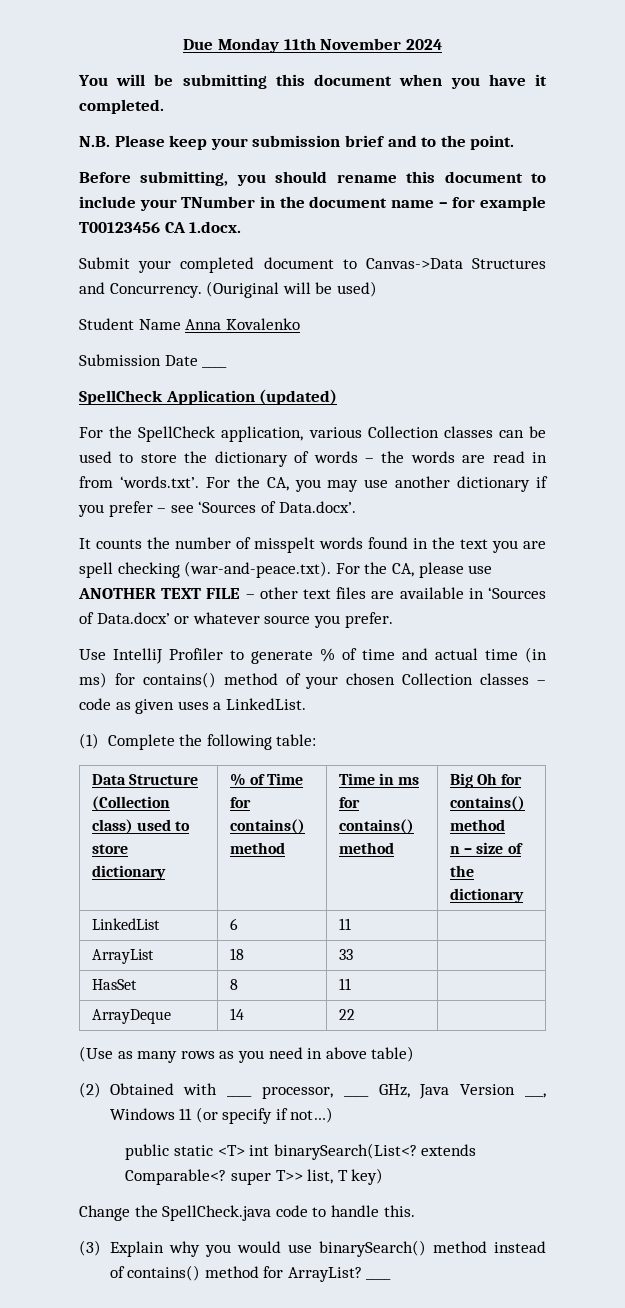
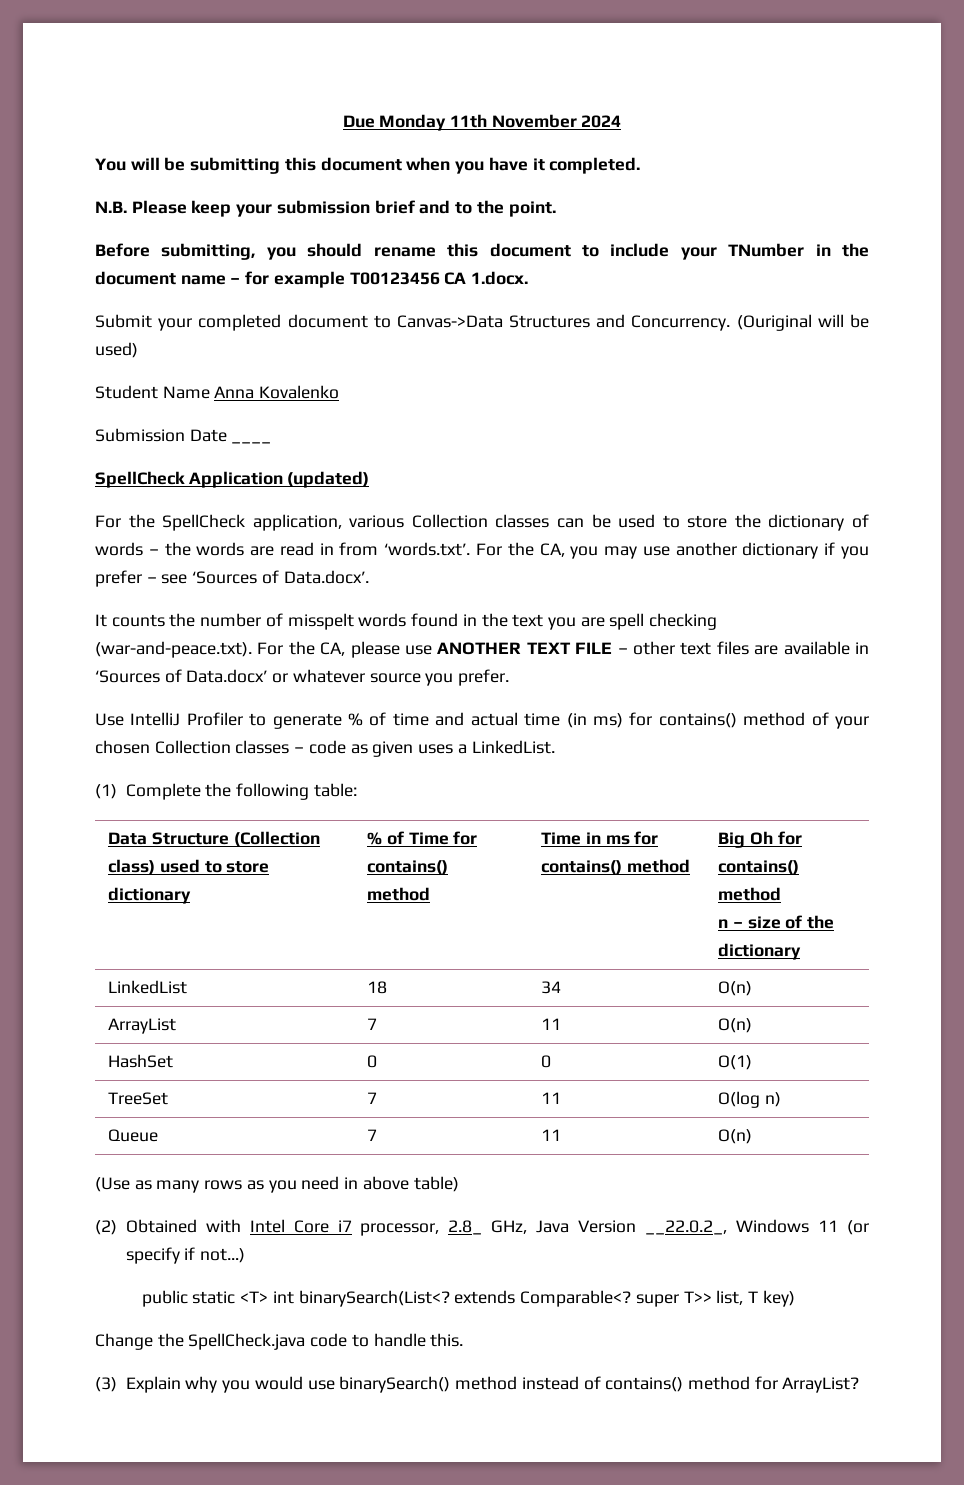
[230,918,239,930] [339,918,352,930] [92,949,155,964] [230,948,245,960] [339,949,354,960] [92,979,138,990] [230,979,239,990] [339,978,352,990] [92,1009,172,1024] [230,1008,245,1020] [339,1009,356,1020] 6 | 11 | // ArrayList | 18 | 33 | // HasSet | 8 | 11 | // ArrayDeque | 14 | 22 | -> [367,981,388,994] [541,981,562,994] [718,981,753,996] [108,1018,177,1034] [367,1018,378,1030] [541,1018,562,1030] [718,1018,753,1033] [108,1054,174,1068] [367,1055,378,1068] [541,1055,552,1068] [718,1055,753,1070] [108,1092,169,1105] [367,1092,378,1104] [541,1092,562,1104] [718,1091,781,1108] [108,1129,159,1142] [367,1129,378,1141] [541,1129,562,1141] [718,1129,753,1144] 18 | 34 | O(n) // ArrayList | 7 | 11 | O(n) // HashSet | 0 | 0 | O(1) // TreeSet | 7 | 11 | O(log n) // Queue | 7 | 11 | O(n)
[227,1086,369,1099] ____ processor, ____ -> [249,1219,483,1236] Intel Core i7 processor, 2.8_
[525,1093,546,1098] ___, -> [645,1220,728,1235] __22.0.2_,
[366,1278,392,1280] ____ -> (860, 1385) none

